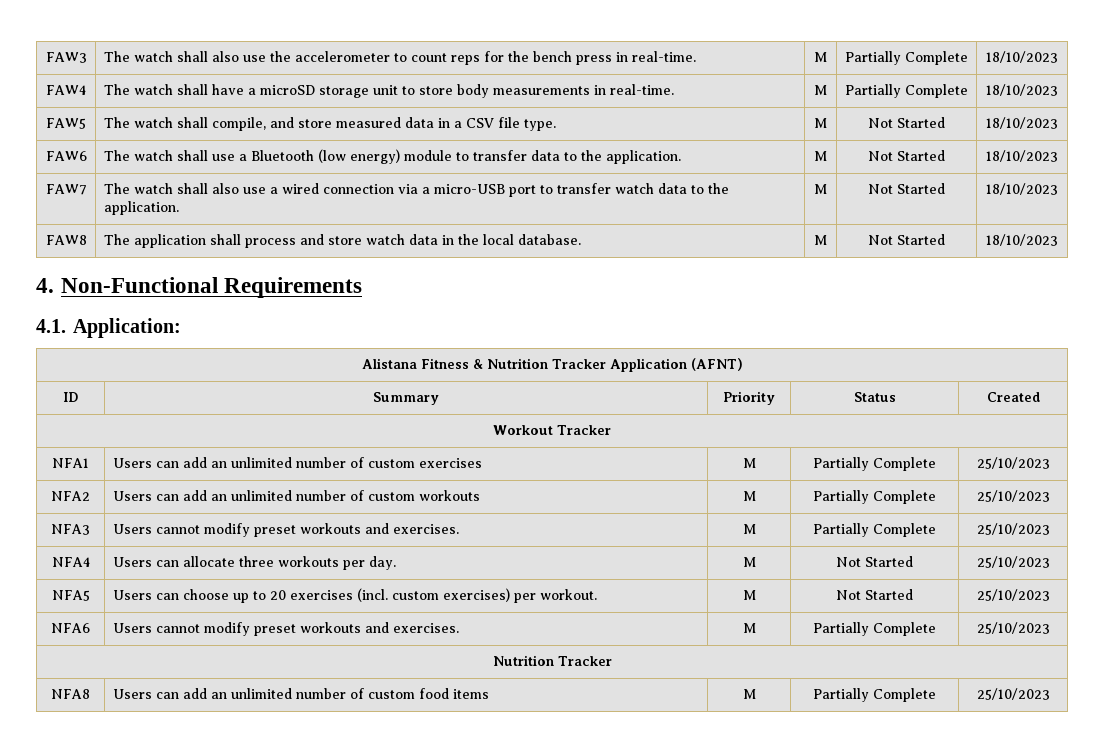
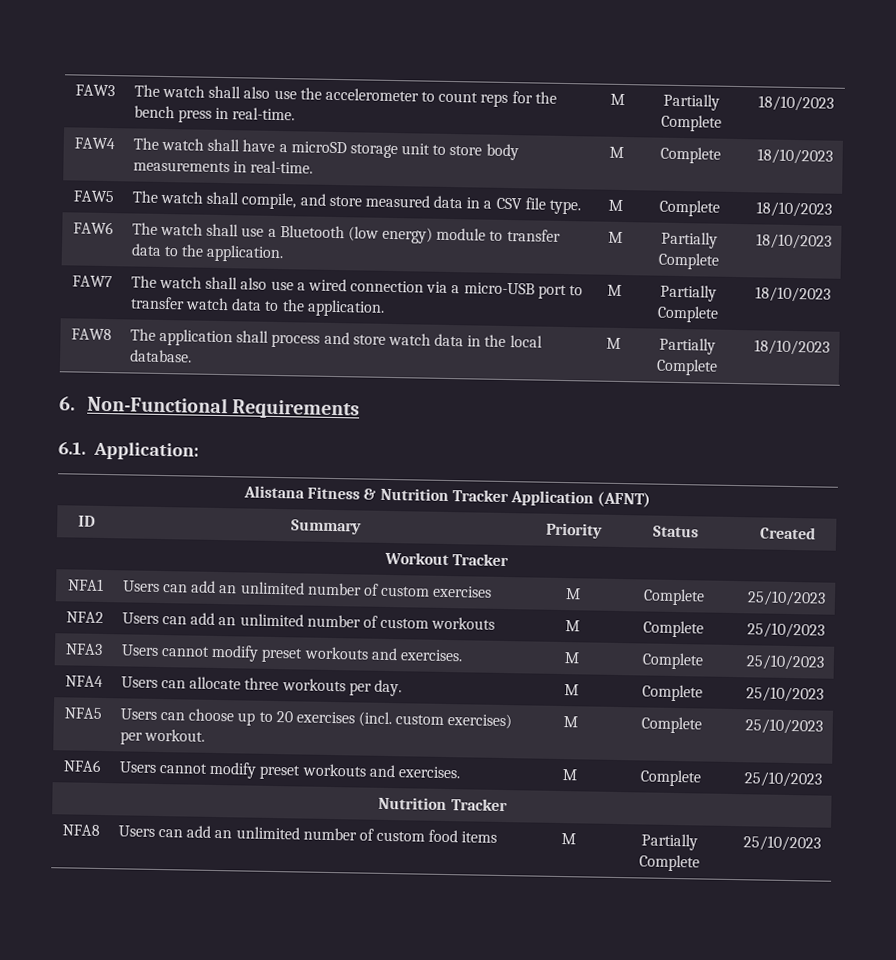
[844,84,901,98] Partially -> (624, 152) none
[867,117,945,128] Not Started -> [658,199,720,217] Complete
[867,150,945,161] Not Started -> [660,231,718,249] [657,252,719,270] Partially Complete
[867,183,945,194] Not Started -> [659,284,717,302] [656,305,719,323] Partially Complete
[867,234,945,245] [985,234,1058,246] [36,278,54,293] Not Started | 18/10/2023 // 4. -> [658,337,716,355] [655,358,718,376] [754,339,830,356] [59,396,76,411] Partially Complete | 18/10/2023 // 6.
[36,319,66,333] 4.1. -> [58,441,86,455] 6.1.
[812,457,869,471] Partially -> (581, 594) none
[812,490,869,504] Partially -> (580, 626) none
[812,523,869,537] Partially -> (580, 658) none
[835,556,913,567] Not Started -> [642,684,703,702] Complete
[835,589,913,600] Not Started -> [641,716,702,734] Complete
[812,622,869,636] Partially -> (577, 775) none

